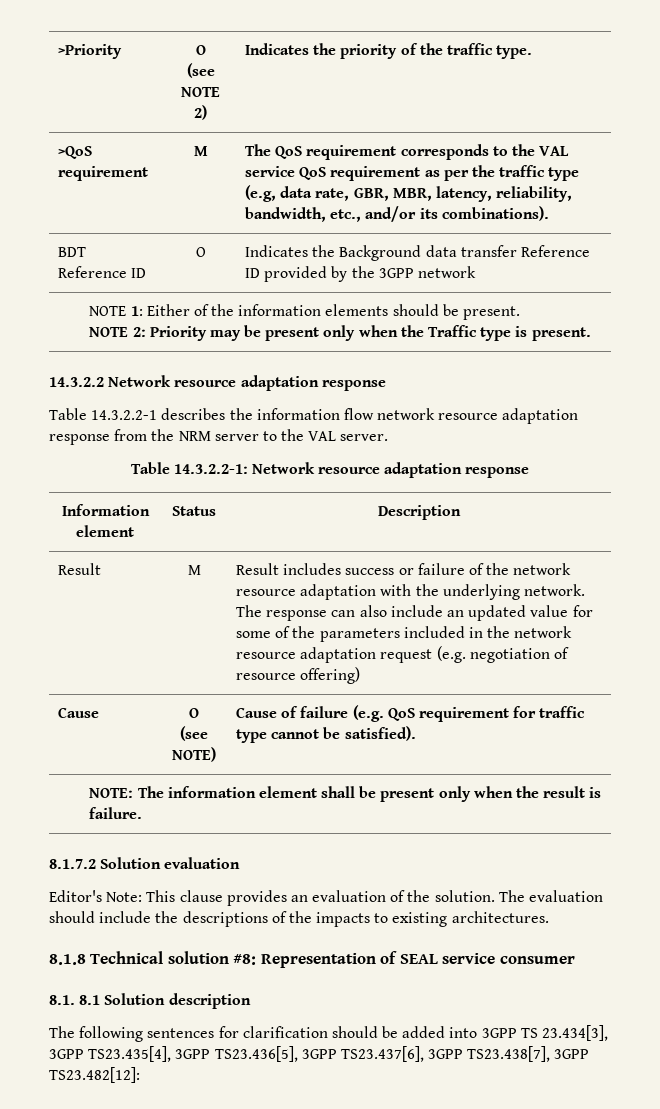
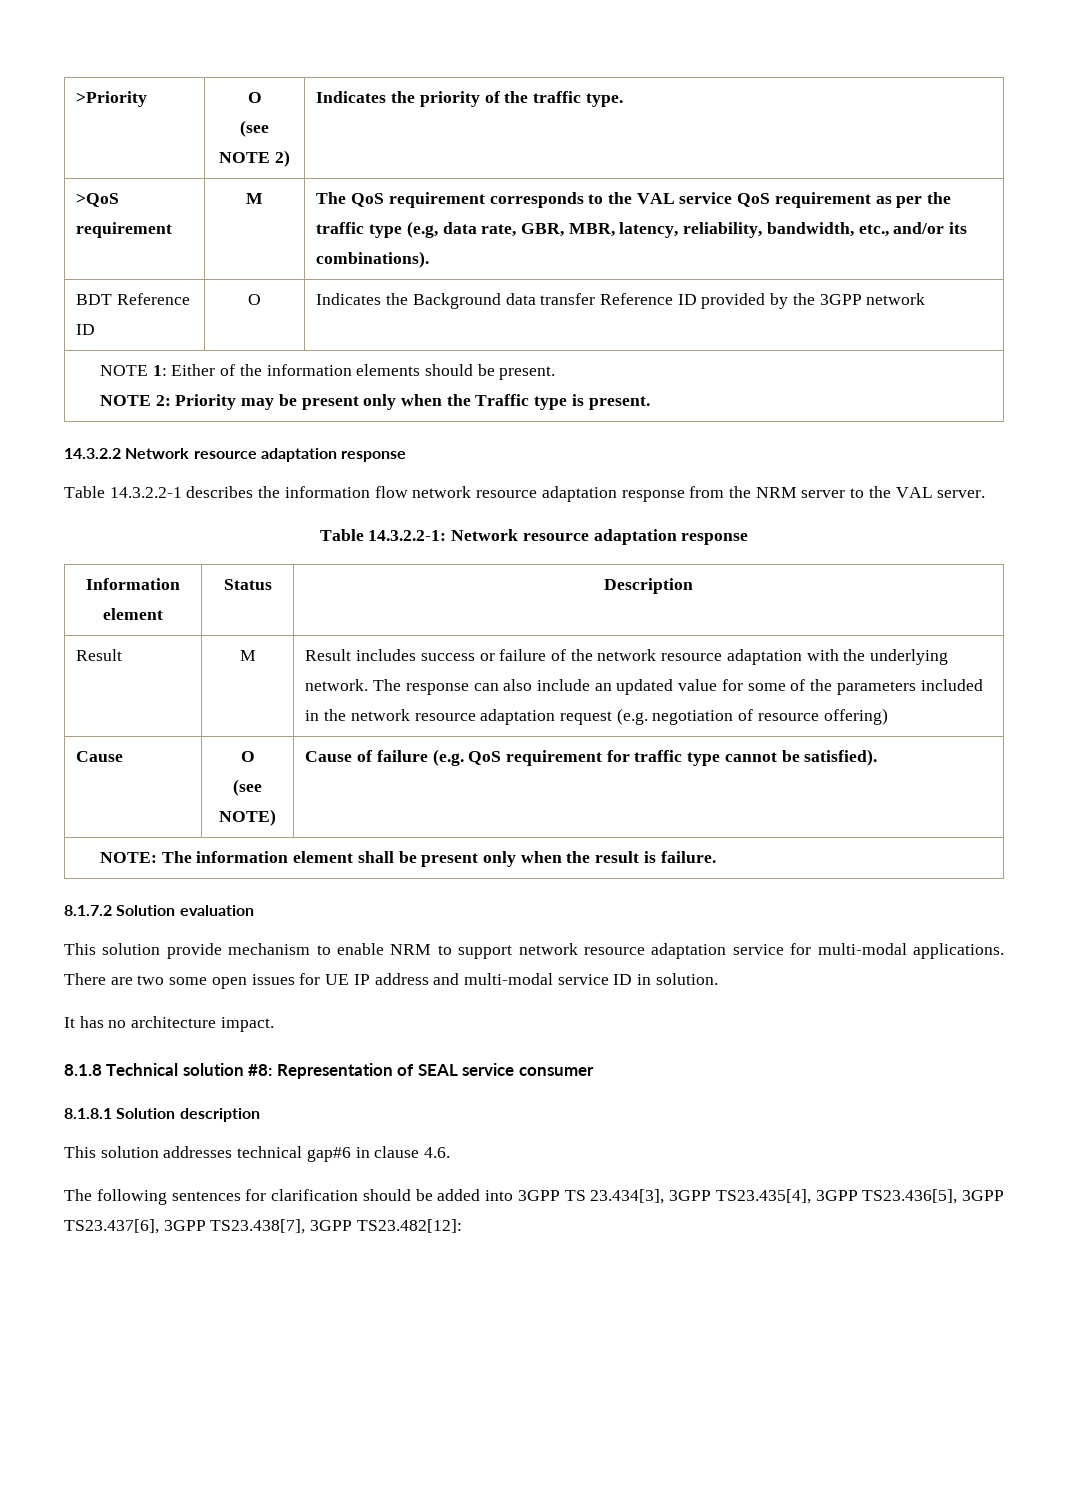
[49,890,604,906] [49,911,549,927] Editor's Note: This clause provides an evaluation of the solution. The evaluation should include the descriptions of the impacts to existing architectures. -> [64,943,1004,959] [64,973,718,989] [64,1016,274,1032] This solution provide mechanism to enable NRM to support network resource adaptation service for multi-modal applications. There are two some open issues for UE IP address and multi-modal service ID in solution. // It has no architecture impact.
[49,995,101,1005] 8.1. 8.1 -> [64,1108,112,1119] 8.1.8.1
(251, 1001) none -> [64,1146,451,1162] // This solution addresses technical gap#6 in clause 4.6.

